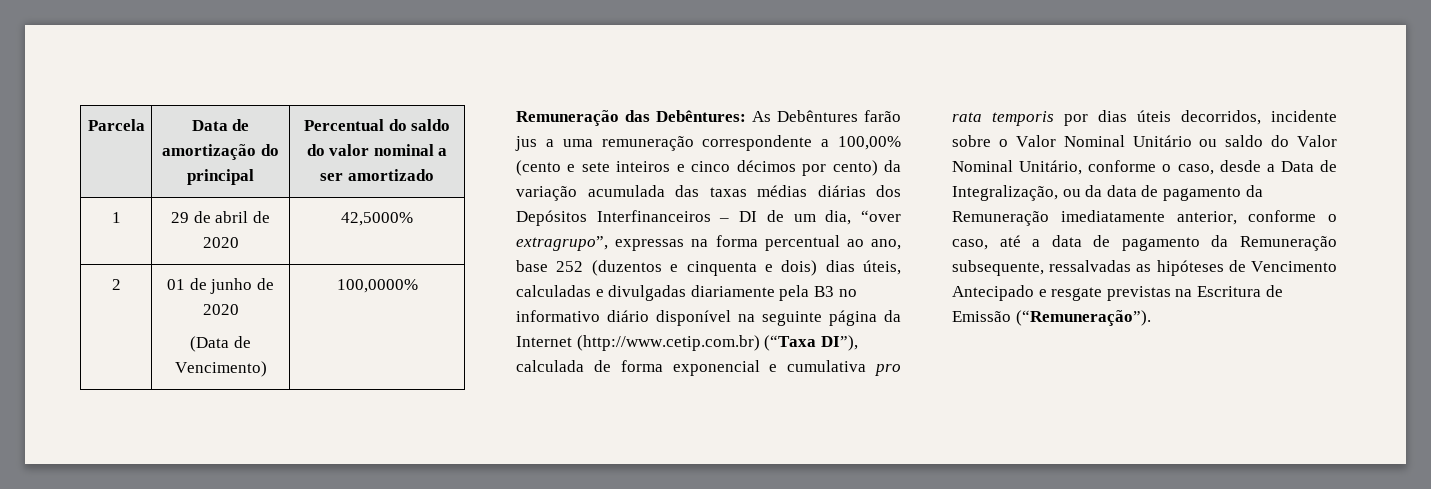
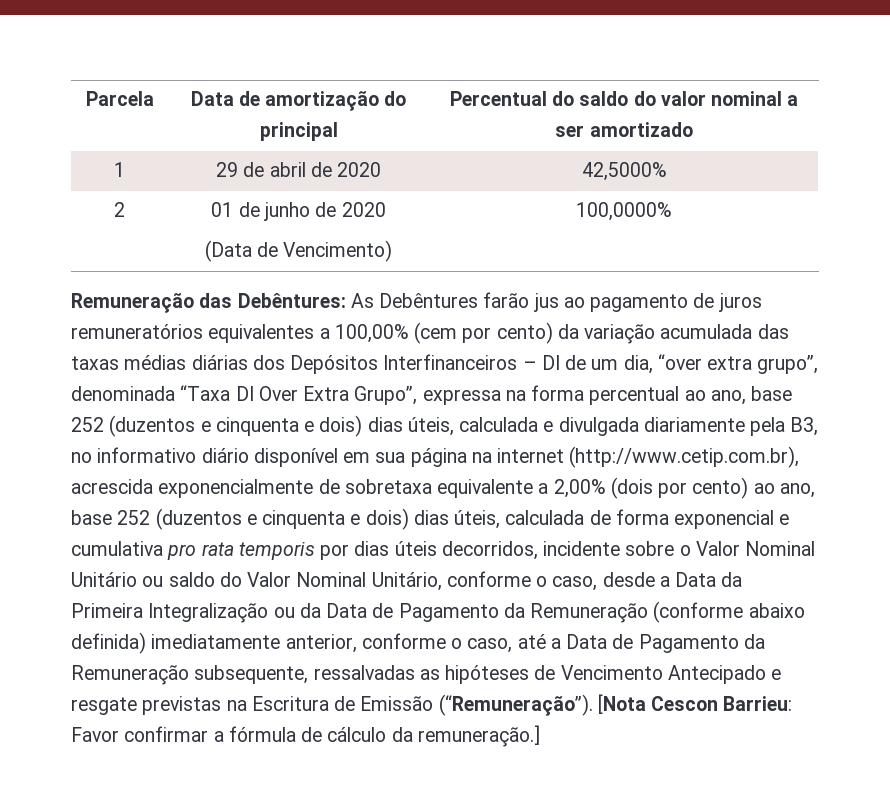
[545,135,901,151] [516,160,796,176] a uma remuneração correspondente a 100,00% (cento e sete inteiros e cinco décimos -> [563,293,762,312] [71,322,458,344] ao pagamento de juros remuneratórios equivalentes a 100,00% (cem
[516,236,685,251] extragrupo”, expressas -> [707,355,819,374] [71,385,501,405] extra grupo”, denominada “Taxa DI Over Extra Grupo”, expressa
[516,285,687,301] calculadas e divulgadas -> [459,417,639,436] calculada e divulgada
[813,286,834,297] B3 -> [790,417,819,436] B3,
[738,310,901,326] [516,335,858,351] na seguinte página da Internet (http://www.cetip.com.br) (“Taxa DI”), -> [343,446,800,468] [71,477,815,499] [71,508,501,530] em sua página na internet (http://www.cetip.com.br), acrescida exponencialmente de sobretaxa equivalente a 2,00% (dois por cento) ao ano, base 252 (duzentos e cinquenta e dois) dias úteis,
[1320,160,1337,172] [952,185,1263,201] [952,211,1049,226] de Integralização, ou da data de pagamento da Remuneração -> [721,572,743,587] [71,601,805,623] [71,632,146,654] da Primeira Integralização ou da Data de Pagamento da Remuneração (conforme abaixo definida)
[1051,235,1200,251] data de pagamento -> [566,634,739,653] Data de Pagamento
(1151, 318) none -> [597,694,793,714] [71,725,540,747] [Nota Cescon Barrieu: Favor confirmar a fórmula de cálculo da remuneração.]

